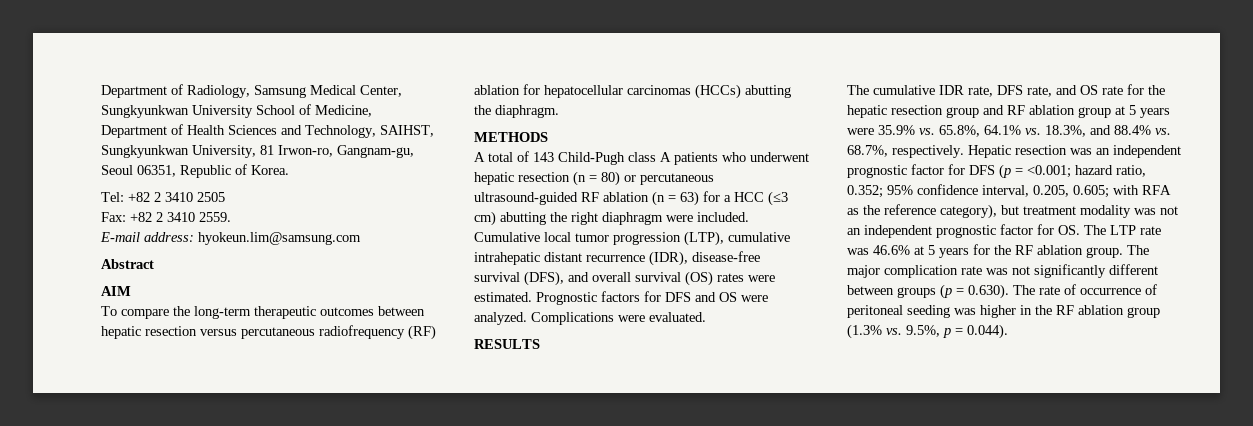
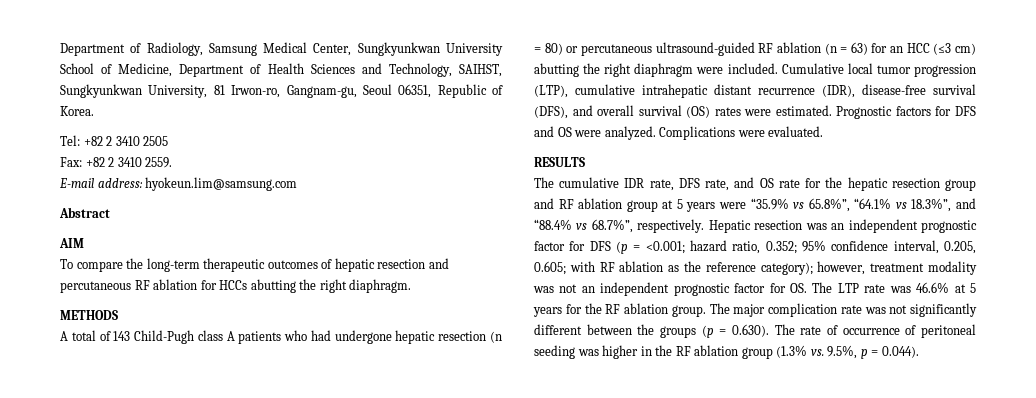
[378,306,425,316] [101,325,436,340] [474,84,791,99] [474,105,491,115] between hepatic resection versus percutaneous radiofrequency (RF) ablation for hepatocellular carcinomas (HCCs) abutting the -> [321,258,449,272] [60,279,347,293] of hepatic resection and percutaneous RF ablation for HCCs abutting the right
[750,152,809,162] underwent -> [310,330,392,344] had undergone
[724,195,731,202] a -> [890,46,904,53] an
[878,125,1171,137] [847,145,888,157] 35.9% vs. 65.8%, 64.1% vs. 18.3%, and 88.4% vs. 68.7%, -> [750,198,976,212] [534,219,633,233] “35.9% vs 65.8%”, “64.1% vs 18.3%”, and “88.4% vs 68.7%”,
[1142,185,1171,195] RFA -> [599,261,664,272] RF ablation
[940,204,1019,219] category), but -> [760,261,866,275] category); however,
(894, 290) none -> [637,324,655,335] the

